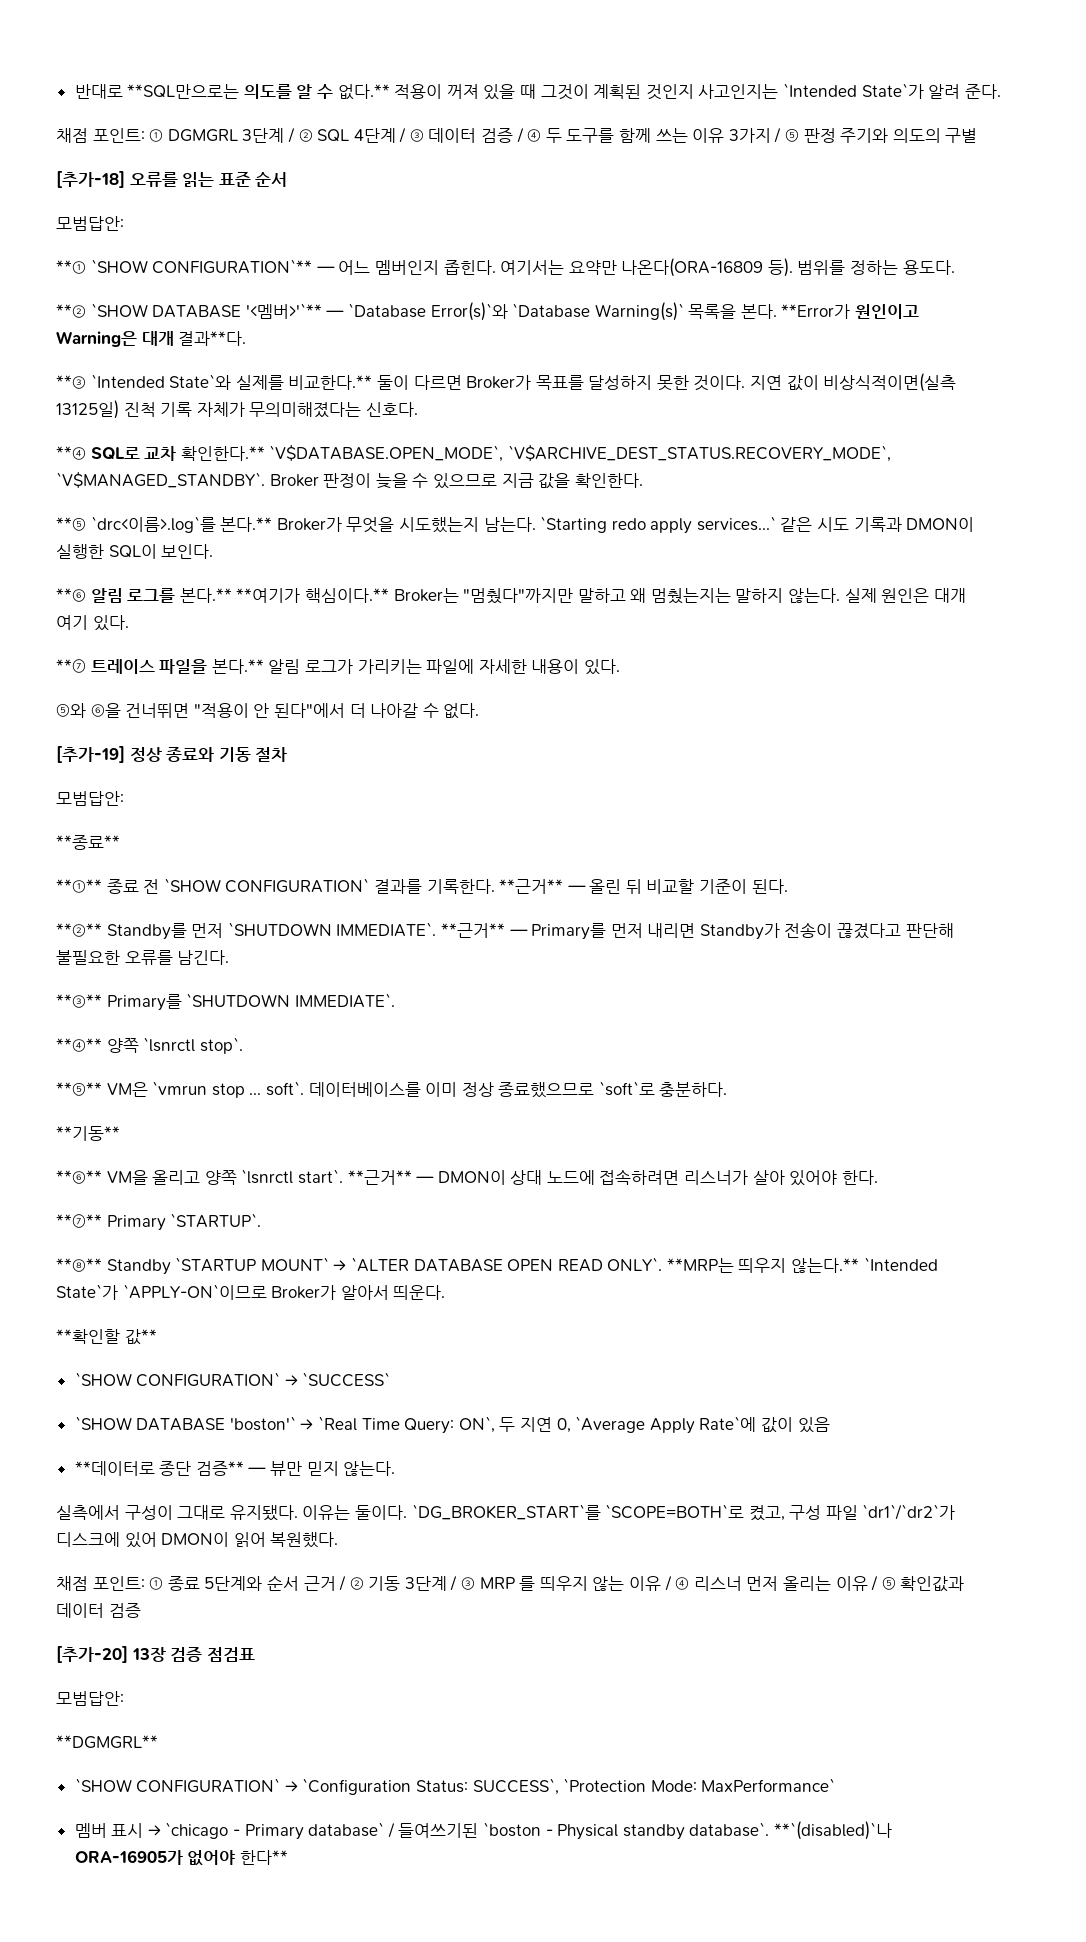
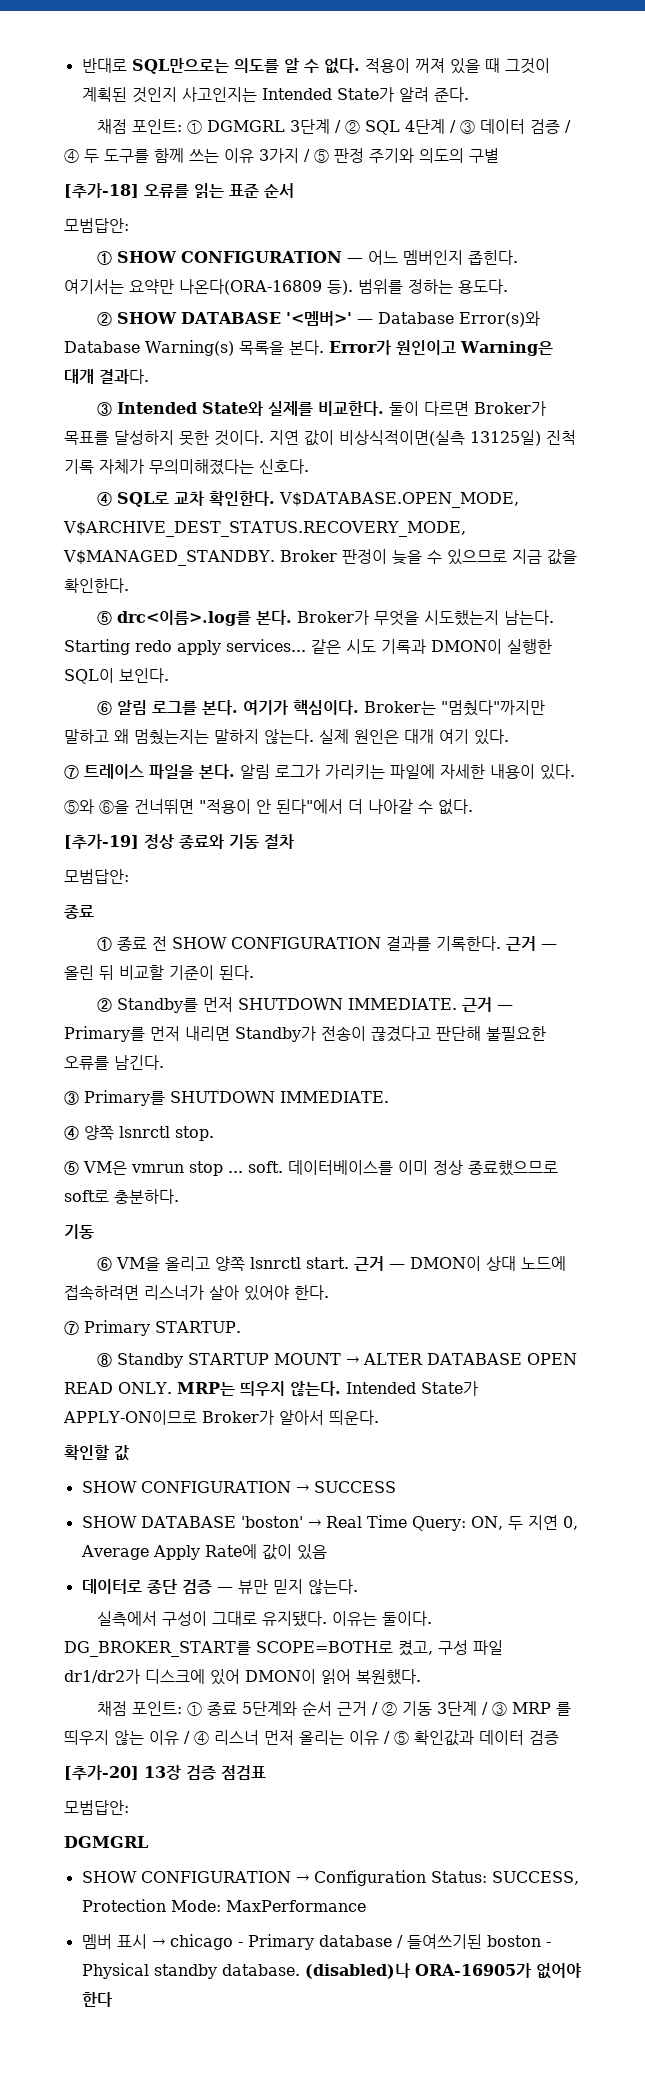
[127,84,240,99] **SQL만으로는 -> [131,58,229,74] SQL만으로는
[337,84,390,100] 없다.** -> [323,58,360,74] 없다.
[782,83,924,99] `Intended State`가 -> [261,87,394,102] Intended State가
[56,259,313,274] **① `SHOW CONFIGURATION`** -> [96,251,342,265] ① SHOW CONFIGURATION
[56,302,684,321] **② `SHOW DATABASE '<멤버>'`** — `Database Error(s)`와 `Database Warning(s)` -> [96,311,540,327] [64,340,234,356] ② SHOW DATABASE '<멤버>' — Database Error(s)와 Database Warning(s)
[781,304,851,319] **Error가 -> [328,340,391,355] Error가
[178,331,247,346] [56,374,373,390] 결과**다. // **③ `Intended State`와 실제를 비교한다.** -> [99,369,149,384] [96,401,384,416] 결과다. // ③ Intended State와 실제를 비교한다.
[56,446,86,460] **④ -> [96,492,112,506] ④
[180,445,891,462] [56,472,265,488] 확인한다.** `V$DATABASE.OPEN_MODE`, `V$ARCHIVE_DEST_STATUS.RECOVERY_MODE`, `V$MANAGED_STANDBY`. -> [208,491,519,508] [63,521,466,537] [63,550,275,566] 확인한다. V$DATABASE.OPEN_MODE, V$ARCHIVE_DEST_STATUS.RECOVERY_MODE, V$MANAGED_STANDBY.
[56,516,273,533] **⑤ `drc<이름>.log`를 본다.** -> [96,610,292,626] ⑤ drc<이름>.log를 본다.
[540,516,608,533] `Starting -> [64,639,130,655] Starting
[696,516,776,531] services...` -> [226,639,306,652] services...
[56,588,86,602] **⑥ -> [96,701,112,715] ⑥
[179,588,389,603] 본다.** **여기가 핵심이다.** -> [201,700,359,715] 본다. 여기가 핵심이다.
[56,659,86,673] **⑦ -> [64,765,79,779] ⑦
[211,659,264,674] 본다.** -> [199,764,235,779] 본다.
[56,835,120,850] [56,878,370,894] **종료** // **①** 종료 전 `SHOW CONFIGURATION` -> [64,905,94,919] [96,936,381,951] 종료 // ① 종료 전 SHOW CONFIGURATION
[499,879,564,894] **근거** -> [505,936,536,951] 근거
[56,923,102,937] **②** -> [96,998,112,1012] ②
[227,922,505,938] `SHUTDOWN IMMEDIATE`. **근거** -> [237,997,492,1012] SHUTDOWN IMMEDIATE. 근거
[56,993,395,1011] [56,1037,243,1054] [56,1081,208,1097] **③** Primary를 `SHUTDOWN IMMEDIATE`. // **④** 양쪽 `lsnrctl stop`. // **⑤** VM은 `vmrun -> [64,1090,389,1106] [64,1125,214,1141] [64,1161,184,1175] ③ Primary를 SHUTDOWN IMMEDIATE. // ④ 양쪽 lsnrctl stop. // ⑤ VM은 vmrun
[265,1081,304,1096] soft`. -> [248,1161,283,1173] soft.
[598,1081,655,1096] `soft`로 -> [64,1190,109,1202] soft로
[56,1126,120,1141] [56,1170,102,1184] **기동** // **⑥** -> [64,1224,94,1239] [96,1257,112,1271] 기동 // ⑥
[241,1169,412,1185] `lsnrctl start`. **근거** -> [249,1256,384,1271] lsnrctl start. 근거
[56,1213,262,1231] [56,1257,938,1275] [56,1284,446,1300] [56,1329,157,1345] [74,1372,391,1387] [74,1416,358,1431] **⑦** Primary `STARTUP`. // **⑧** Standby `STARTUP MOUNT` → `ALTER DATABASE OPEN READ ONLY`. **MRP는 띄우지 않는다.** `Intended State`가 `APPLY-ON`이므로 Broker가 알아서 띄운다. // **확인할 값** // `SHOW CONFIGURATION` → `SUCCESS` // `SHOW DATABASE 'boston'` → `Real -> [64,1320,241,1336] [96,1353,577,1368] [64,1381,478,1397] [63,1410,379,1425] [64,1445,129,1461] [81,1481,396,1493] [81,1516,362,1528] ⑦ Primary STARTUP. // ⑧ Standby STARTUP MOUNT → ALTER DATABASE OPEN READ ONLY. MRP는 띄우지 않는다. Intended State가 APPLY-ON이므로 Broker가 알아서 띄운다. // 확인할 값 // SHOW CONFIGURATION → SUCCESS // SHOW DATABASE 'boston' → Real
[458,1416,495,1433] ON`, -> [470,1516,503,1530] ON,
[575,1416,757,1434] `Average Apply Rate`에 -> [80,1544,257,1560] Average Apply Rate에
[74,1461,244,1476] **데이터로 종단 검증** -> [81,1579,212,1594] 데이터로 종단 검증
[411,1504,745,1520] `DG_BROKER_START`를 `SCOPE=BOTH`로 -> [64,1641,393,1657] DG_BROKER_START를 SCOPE=BOTH로
[862,1504,956,1520] `dr1`/`dr2`가 -> [64,1669,140,1684] dr1/dr2가
[56,1735,158,1749] [74,1778,836,1795] **DGMGRL** // `SHOW CONFIGURATION` → `Configuration Status: SUCCESS`, `Protection Mode: MaxPerformance` -> [64,1836,148,1848] [81,1870,579,1886] [81,1899,366,1912] DGMGRL // SHOW CONFIGURATION → Configuration Status: SUCCESS, Protection Mode: MaxPerformance
[165,1822,229,1839] `chicago -> [169,1934,233,1950] chicago
[308,1822,385,1837] database` -> [318,1935,392,1947] database
[483,1822,542,1837] `boston -> [486,1935,541,1947] boston
[689,1821,892,1840] database`. **`(disabled)`나 -> [221,1963,410,1979] database. (disabled)나
[239,1850,288,1865] 한다** -> [81,1992,112,2007] 한다

